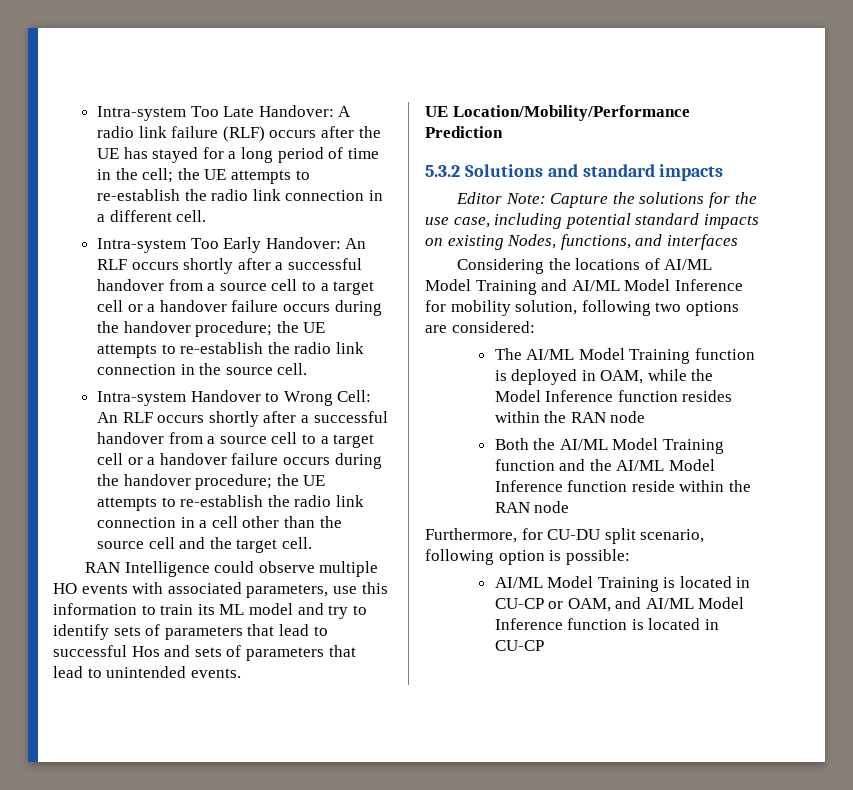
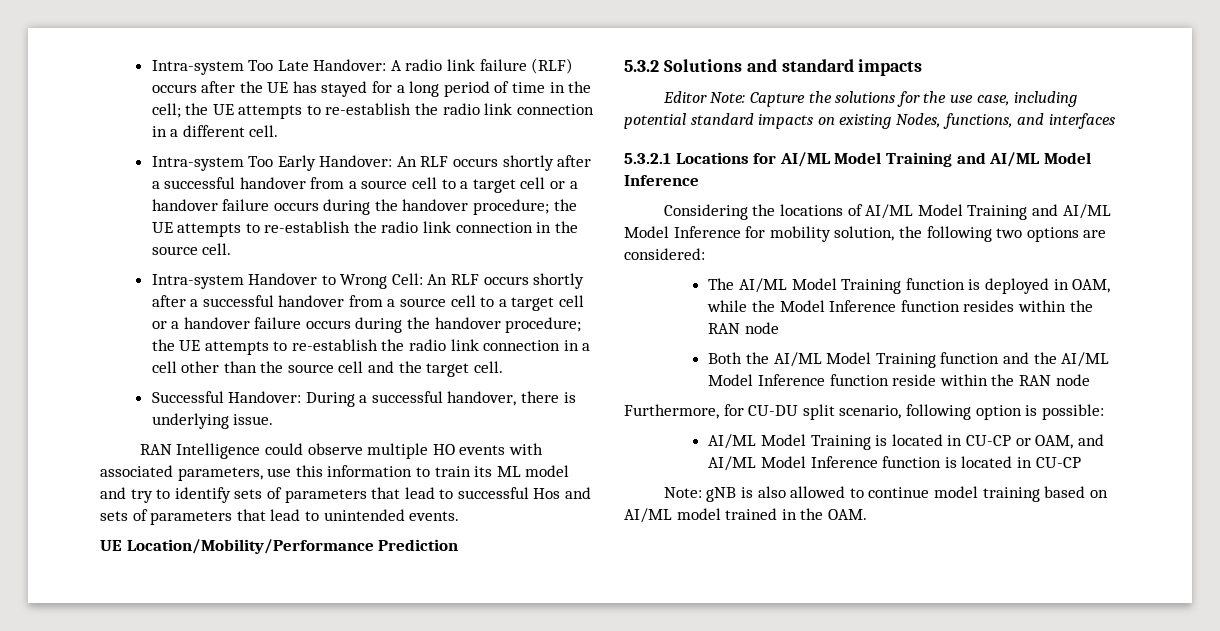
(313, 543) none -> [151,391,576,407] [151,413,274,429] // Successful Handover: During a successful handover, there is underlying issue.
(738, 242) none -> [624,152,1091,167] [624,175,699,186] // 5.3.2.1 Locations for AI/ML Model Training and AI/ML Model Inference
(578, 307) none -> [898,226,922,238] the
(544, 645) none -> [663,486,1108,502] [624,508,867,523] // Note: gNB is also allowed to continue model training based on AI/ML model trained in the OAM.

